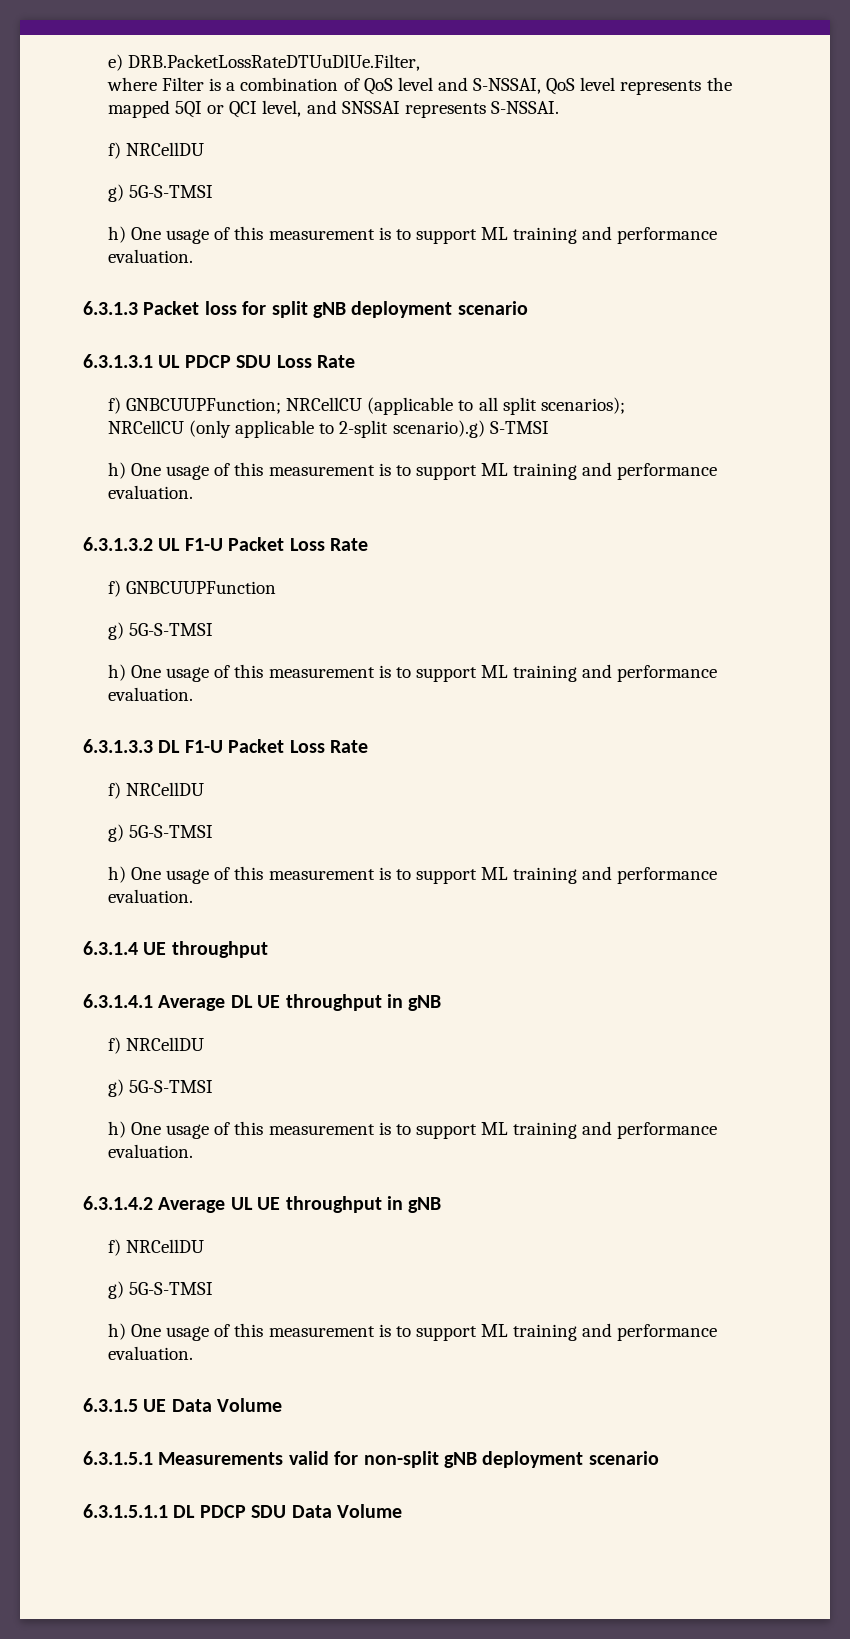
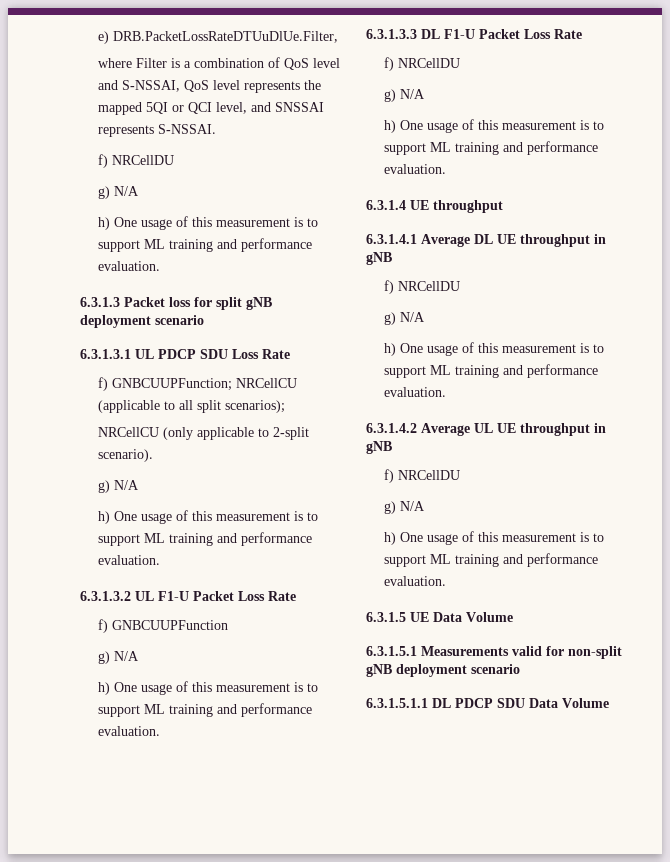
[129,185,214,198] 5G-S-TMSI -> [114,186,140,196] N/A
[392,420,549,438] scenario).g) S-TMSI -> [98,449,154,462] [98,480,140,493] scenario). // g) N/A
[129,623,214,636] 5G-S-TMSI -> [114,651,140,661] N/A
[129,825,214,838] 5G-S-TMSI -> [400,89,426,99] N/A
[129,1080,214,1093] 5G-S-TMSI -> [400,312,426,322] N/A
[129,1282,214,1295] 5G-S-TMSI -> [400,501,426,511] N/A

